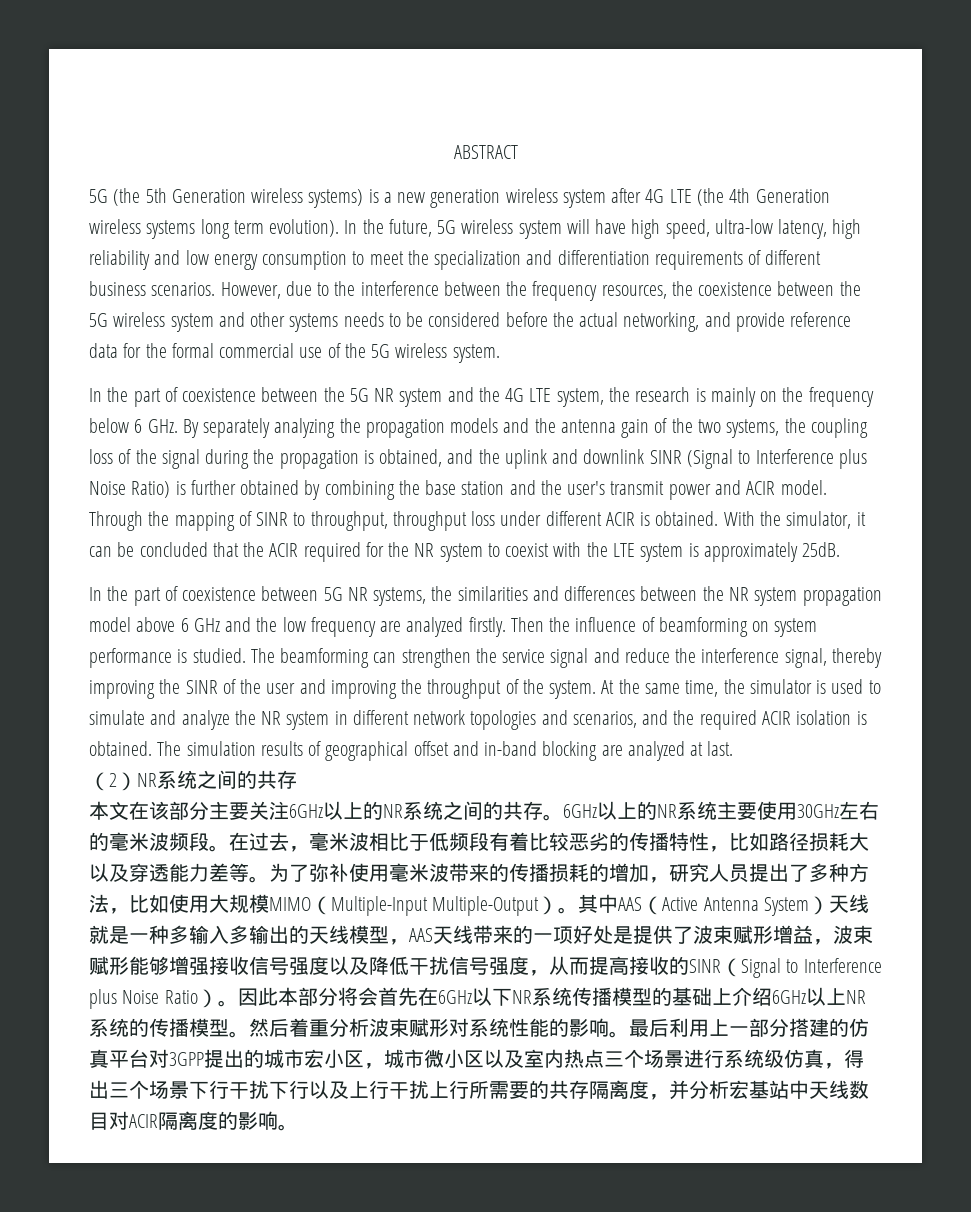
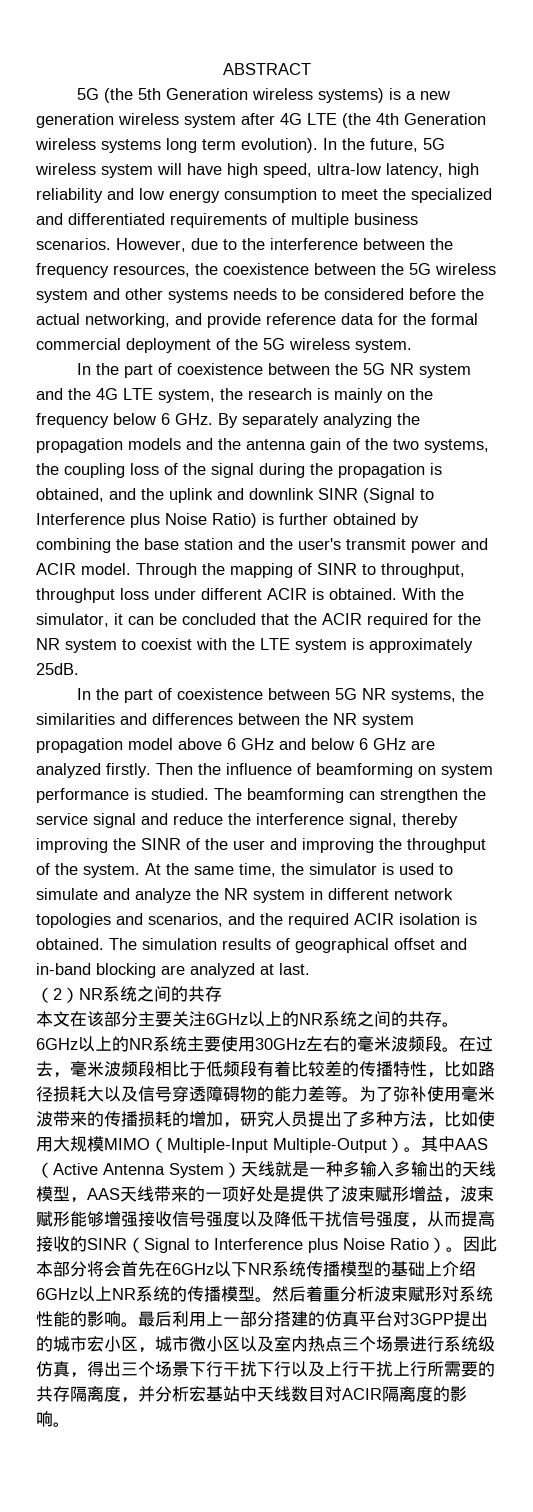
[434,250,650,270] specialization and differentiation -> [411,188,492,203] [36,213,165,225] specialized and differentiated
[765,250,822,265] different -> [291,213,349,228] multiple
[299,347,323,358] use -> [126,338,211,353] deployment
[256,617,376,637] the low frequency -> [311,738,406,750] below 6 GHz
(369, 841) none -> [121,1061,155,1077] 频段
[569,832,609,851] 恶劣 -> [325,1061,342,1076] 差
[129,863,169,882] 穿透 -> [138,1086,274,1102] 信号穿透障碍物的

